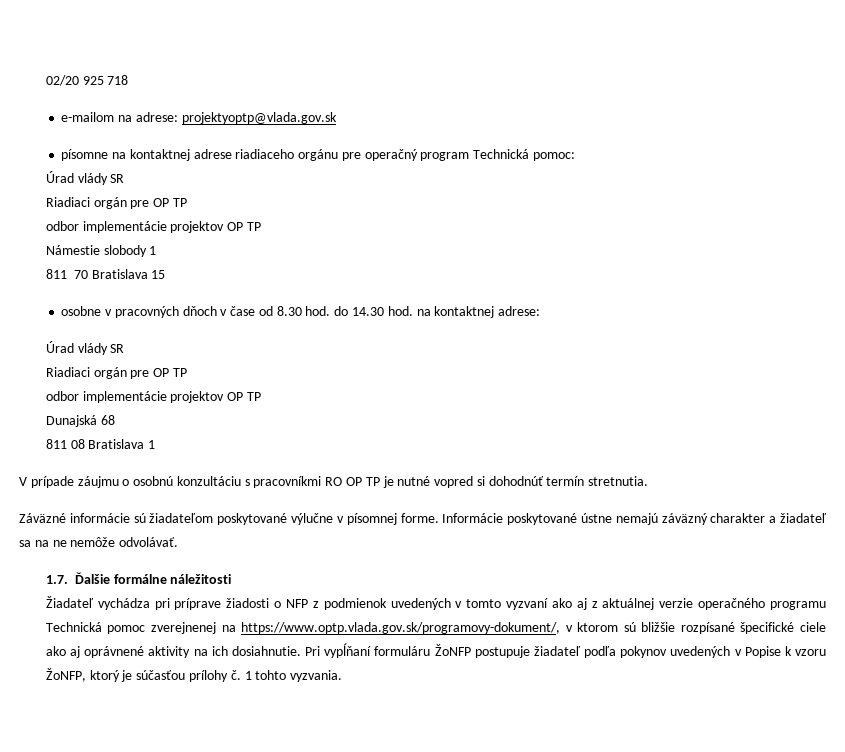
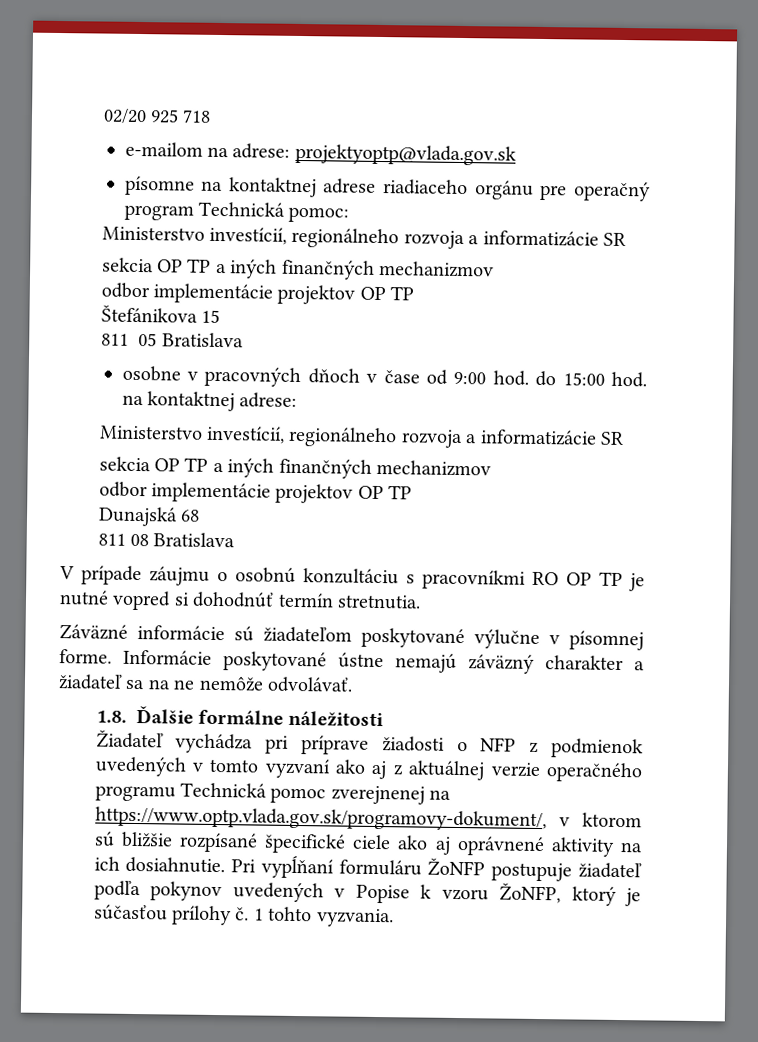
[45,171,125,185] [45,197,187,209] [45,221,261,233] [45,245,157,257] [45,269,166,279] Úrad vlády SR // Riadiaci orgán pre OP TP // odbor implementácie projektov OP TP // Námestie slobody 1 // 811 70 Bratislava 15 -> [101,226,626,250] [101,257,494,280] [100,282,415,305] [100,304,220,324] [100,332,244,348] Ministerstvo investícií, regionálneho rozvoja a informatizácie SR // sekcia OP TP a iných finančných mechanizmov // odbor implementácie projektov OP TP // Štefánikova 15 // 811 05 Bratislava
[276,306,302,316] 8.30 -> [453,371,487,385] 9:00
[352,307,385,316] 14.30 -> [562,372,605,386] 15:00
[45,341,125,355] [45,367,187,379] Úrad vlády SR // Riadiaci orgán pre OP TP -> [99,425,624,449] [98,456,491,479] Ministerstvo investícií, regionálneho rozvoja a informatizácie SR // sekcia OP TP a iných finančných mechanizmov
[148,440,156,449] 1 -> (236, 540) none
[45,575,68,584] 1.7. -> [95,710,127,723] 1.8.

